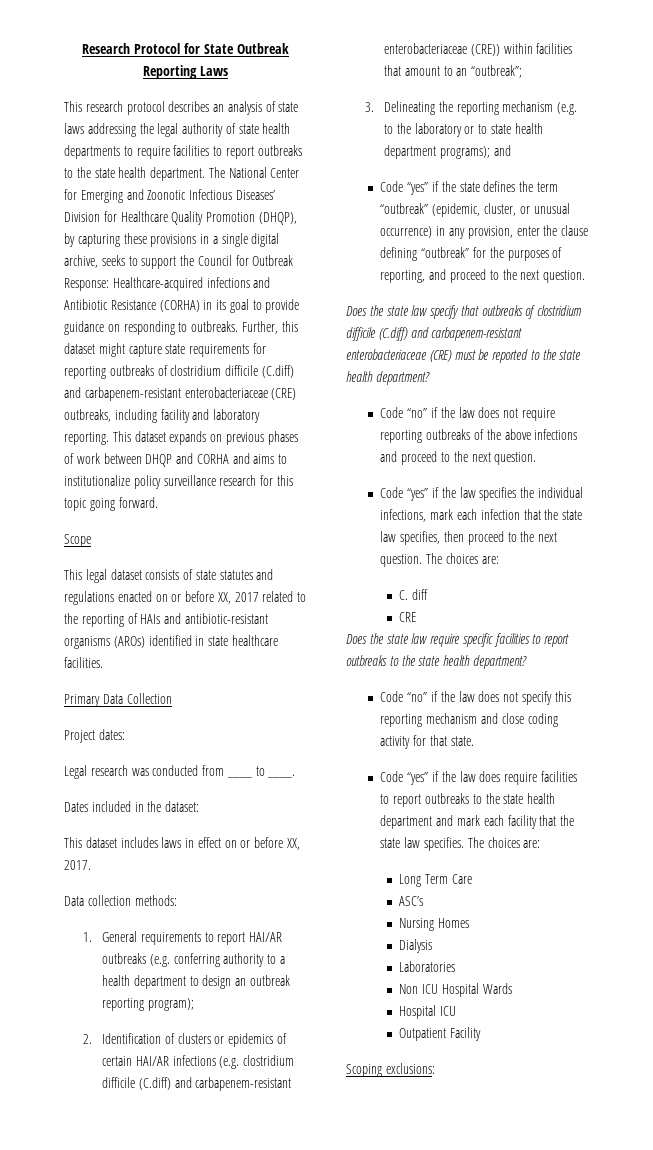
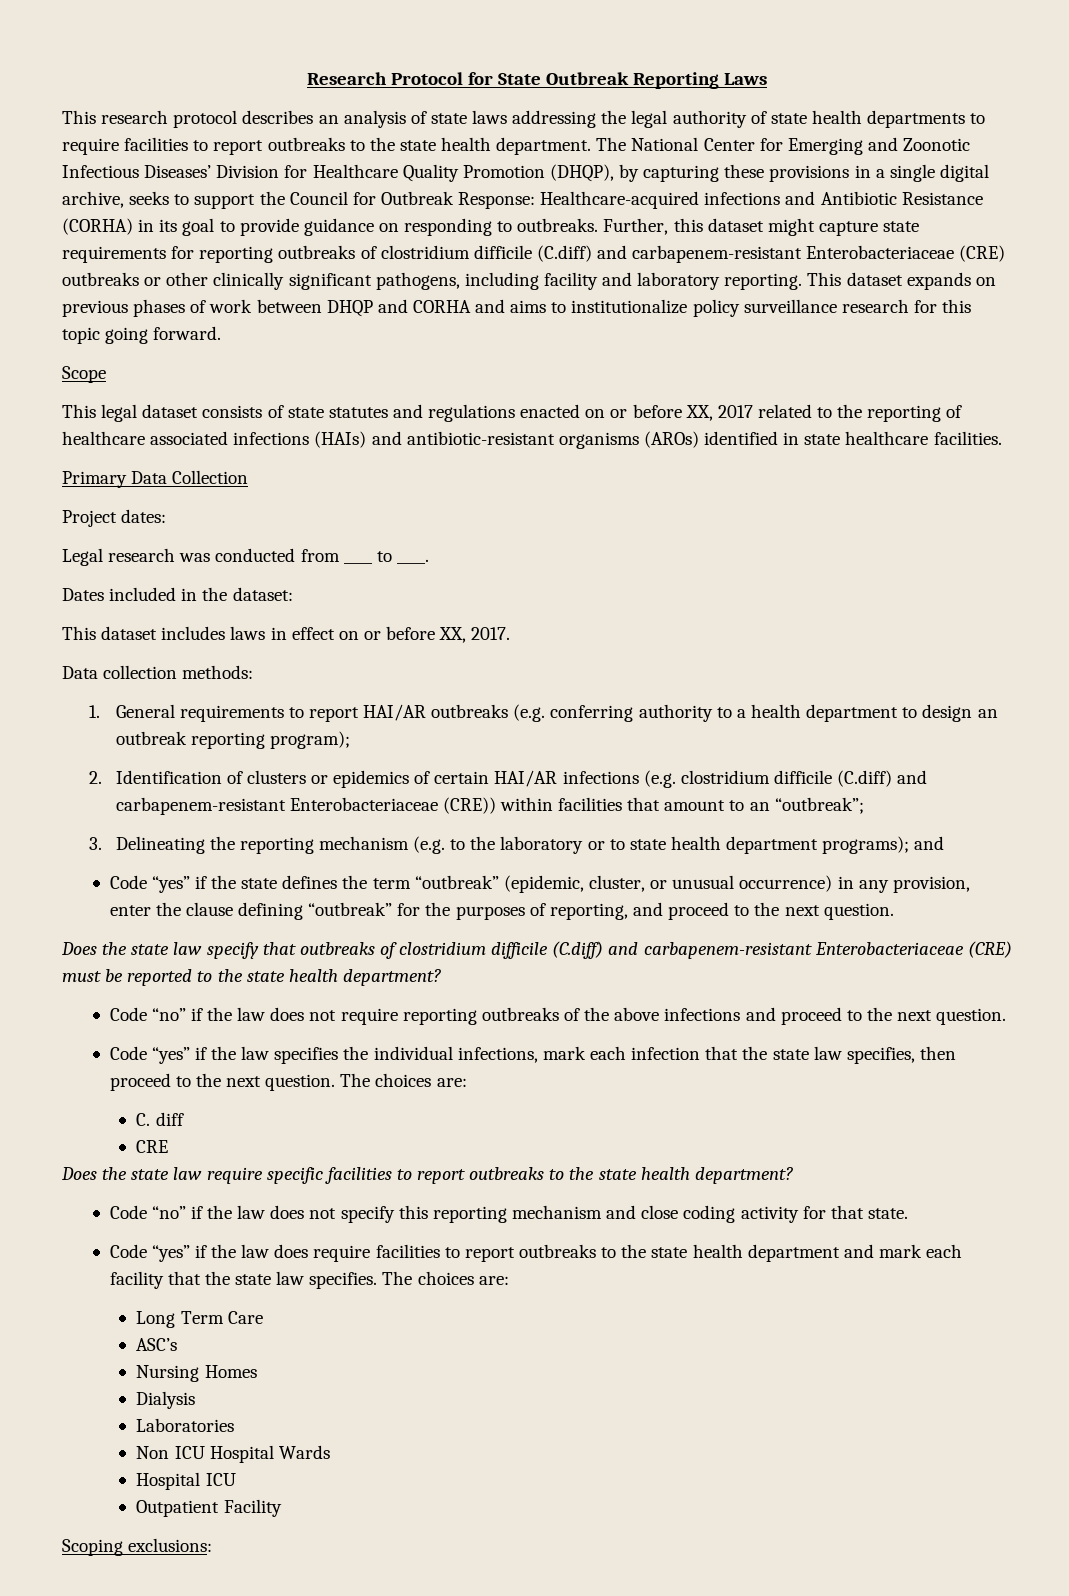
[184,387,297,400] [64,409,111,422] enterobacteriaceae (CRE) outbreaks, -> [806,245,1006,262] [62,272,460,290] Enterobacteriaceae (CRE) outbreaks or other clinically significant pathogens,
[140,614,161,624] HAIs -> [62,431,367,448] healthcare associated infections (HAIs)
[383,43,467,54] enterobacteriaceae -> [289,797,438,811] Enterobacteriaceae
[346,349,427,360] enterobacteriaceae -> [814,942,964,955] Enterobacteriaceae

